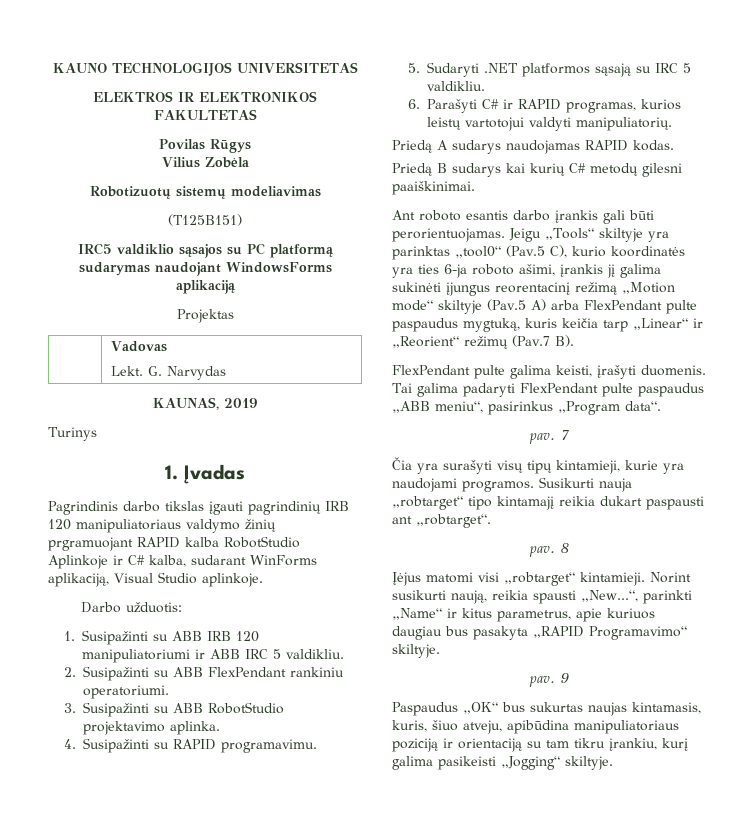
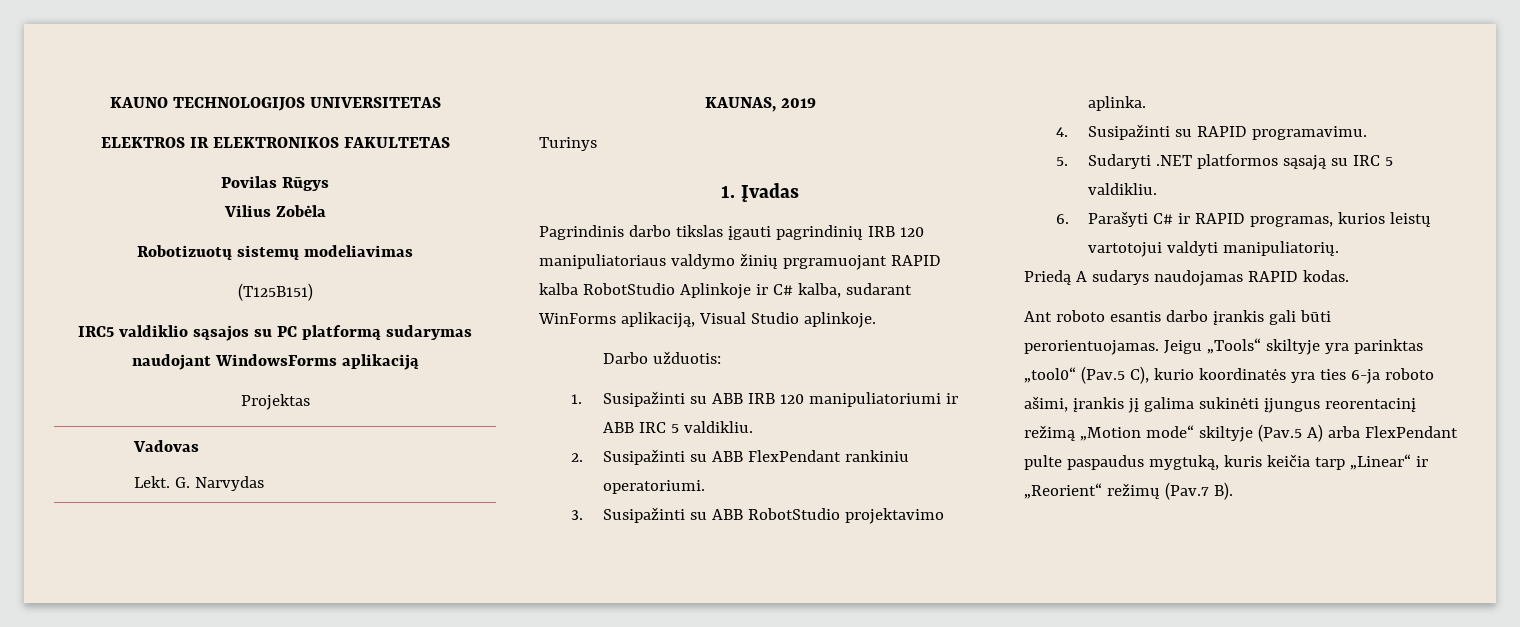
[392,163,682,177] [392,181,475,195] // Priedą B sudarys kai kurių C# metodų gilesni paaiškinimai. -> (1349, 276) none
[392,365,706,379] [392,383,704,397] [392,401,661,415] [528,430,569,444] [392,457,684,474] [392,477,632,492] [392,496,704,510] [392,514,491,528] [528,543,569,557] [392,572,691,586] [392,590,692,604] [392,608,655,622] [392,626,687,640] [392,644,440,658] [528,673,569,687] [392,702,701,716] [392,720,679,734] [392,738,688,752] [392,756,613,770] // FlexPendant pulte galima keisti, įrašyti duomenis. Tai galima padaryti FlexPendant pulte paspaudus „ABB meniu“, pasirinkus „Program data“. // pav. 7 // Čia yra surašyti visų tipų kintamieji, kurie yra naudojami programos. Susikurti nauja „robtarget“ tipo kintamajį reikia dukart paspausti ant „robtarget“. // pav. 8 // Įėjus matomi visi „robtarget“ kintamieji. Norint susikurti naują, reikia spausti „New...“, parinkti „Name“ ir kitus parametrus, apie kuriuos daugiau bus pasakyta „RAPID Programavimo“ skiltyje. // pav. 9 // Paspaudus „OK“ bus sukurtas naujas kintamasis, kuris, šiuo atveju, apibūdina manipuliatoriaus poziciją ir orientaciją su tam tikru įrankiu, kurį galima pasikeisti „Jogging“ skiltyje. -> (1233, 491) none

